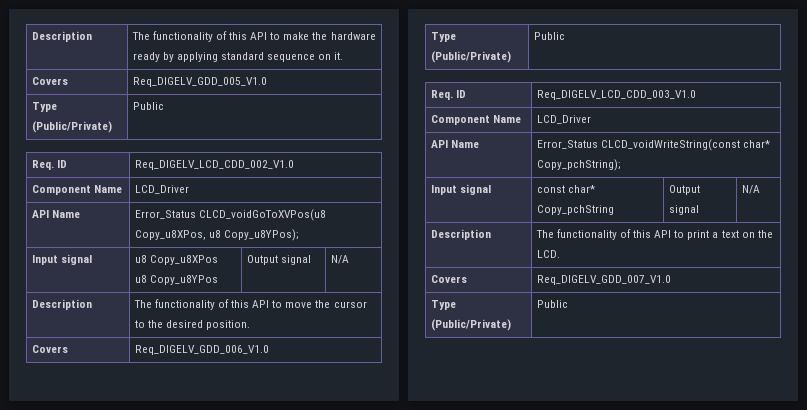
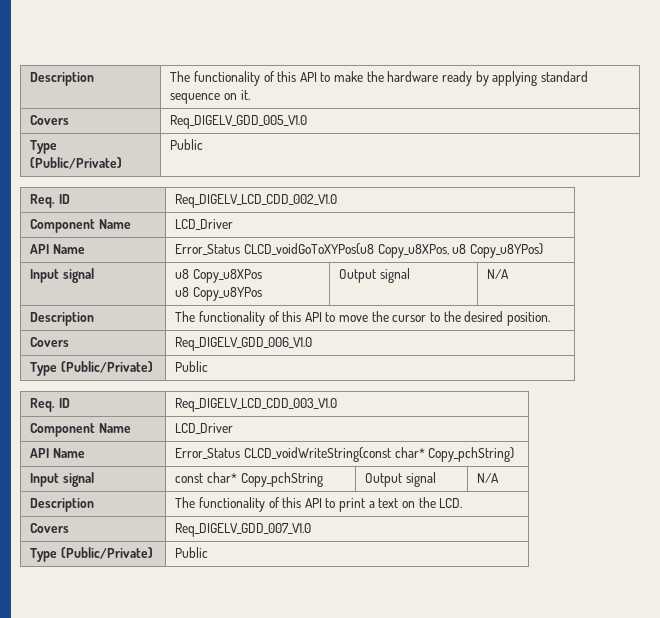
[198,209,326,221] CLCD_voidGoToXVPos(u8 -> [243,243,374,255] CLCD_voidGoToXYPos(u8
[223,229,299,241] Copy_u8YPos); -> [469,243,543,258] Copy_u8YPos)
[536,159,621,171] Copy_pchString); -> [428,447,515,462] Copy_pchString)

